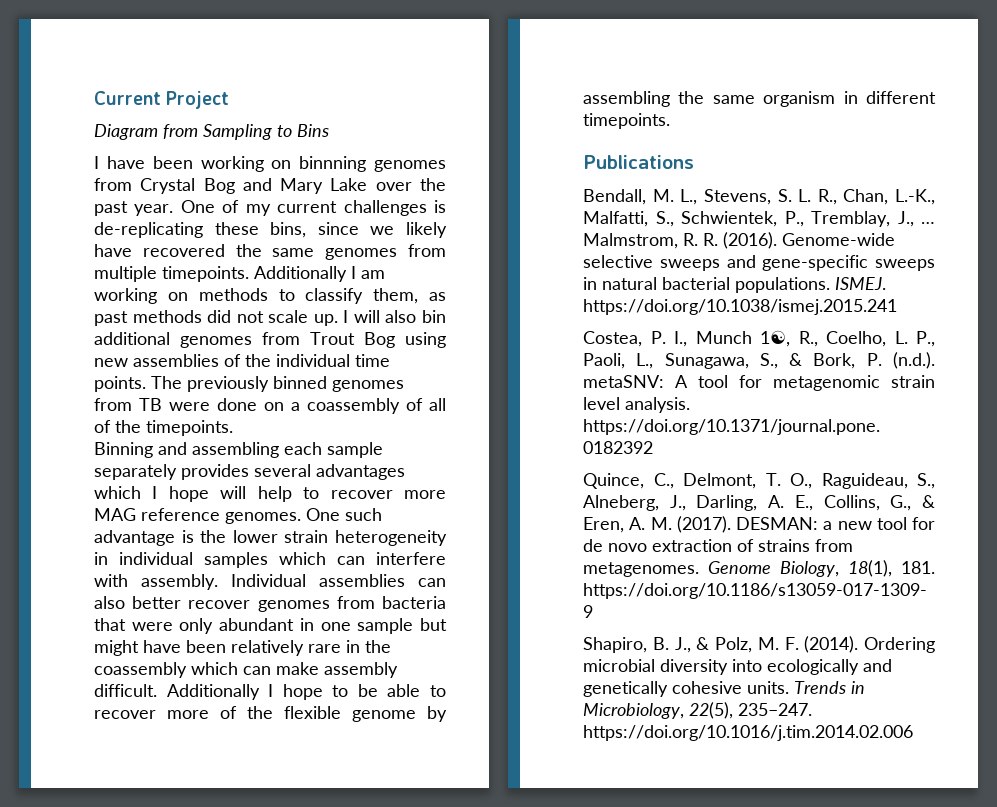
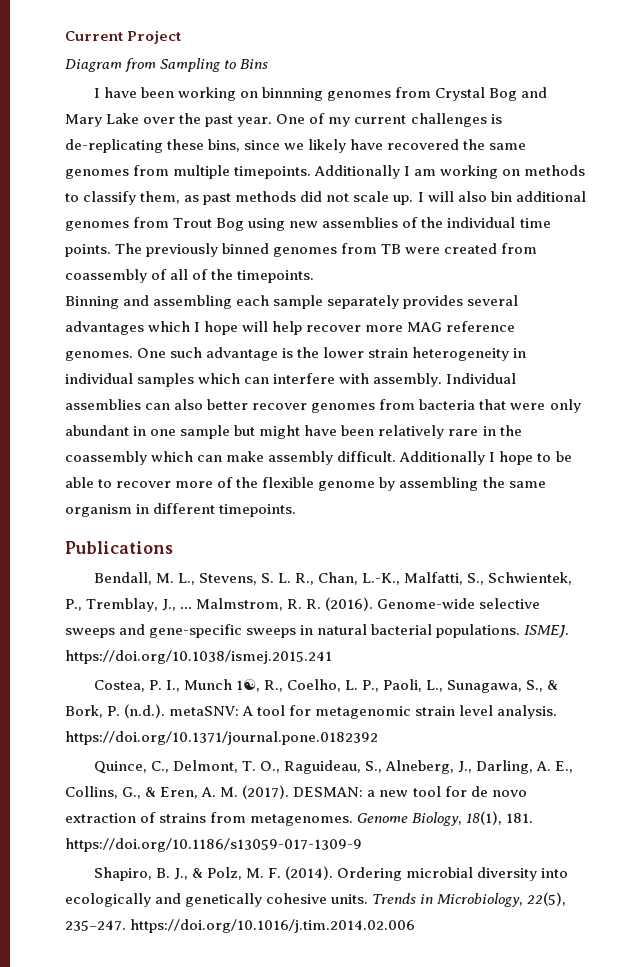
[217,398,300,411] done on a -> [444,243,538,254] created from
[303,487,320,499] to -> (303, 328) none

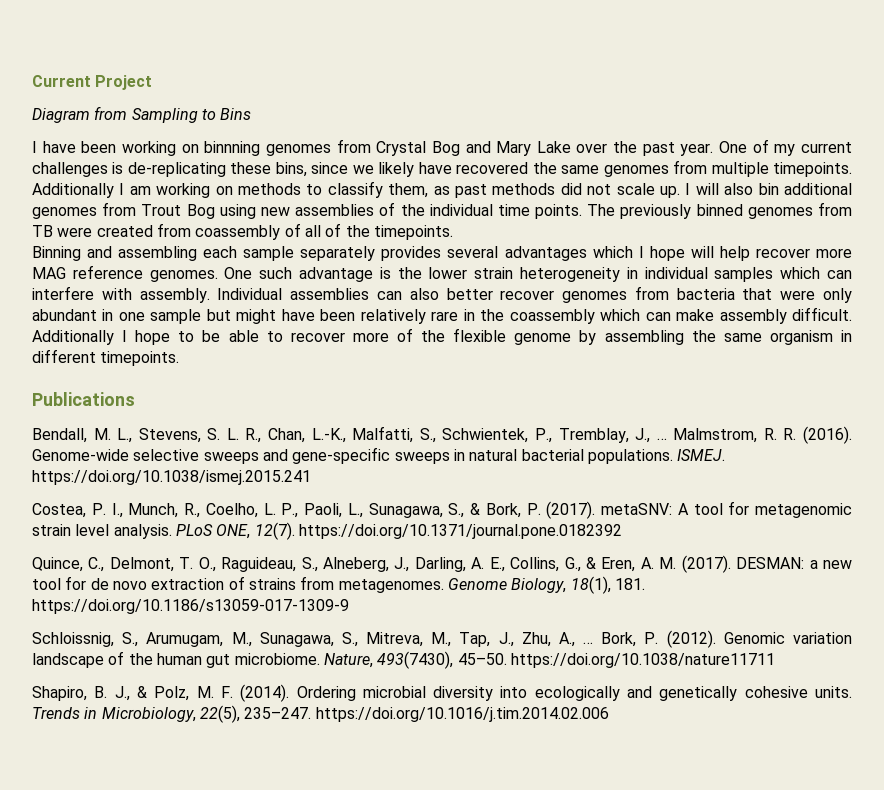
[183,679,260,692] Munch 1☯, -> [128,503,179,518] Munch,
[124,704,166,718] (n.d.). -> [546,501,596,519] (2017).
(558, 712) none -> [175,522,295,540] PLoS ONE, 12(7).
(362, 845) none -> [32,630,852,648] [32,651,775,669] // Schloissnig, S., Arumugam, M., Sunagawa, S., Mitreva, M., Tap, J., Zhu, A., … Bork, P. (2012). Genomic variation landscape of the human gut microbiome. Nature, 493(7430), 45–50. https://doi.org/10.1038/nature11711

